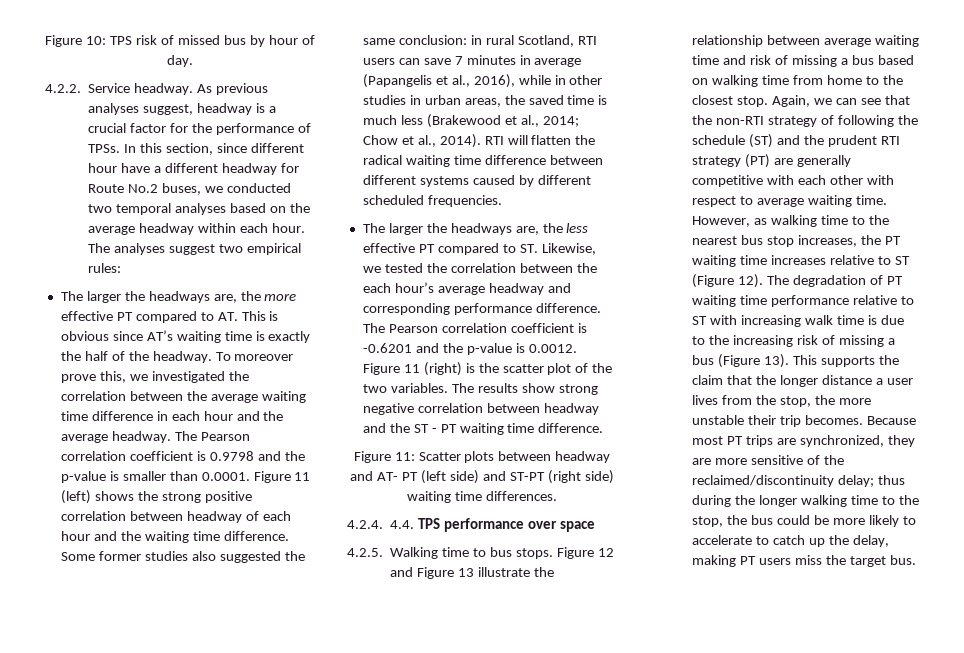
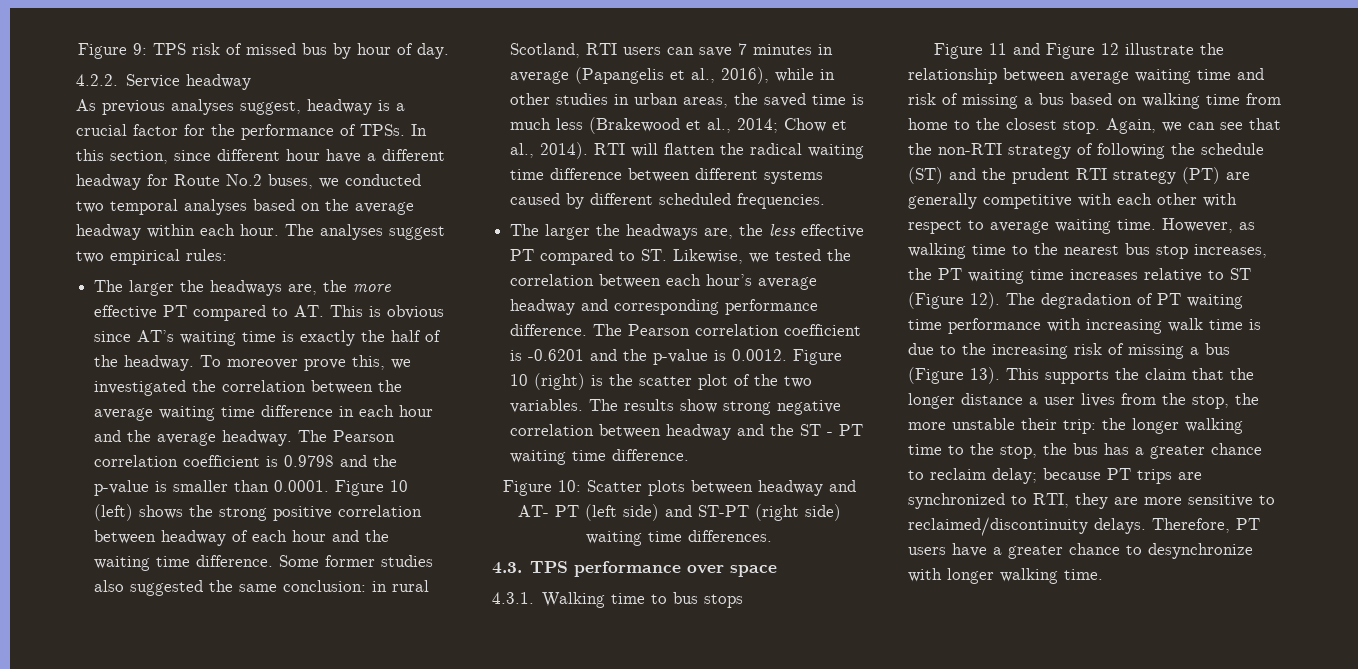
[45,35,107,47] Figure 10: -> [77,43,147,59] Figure 9:
[134,83,194,95] headway. -> [186,74,252,90] headway //
[294,472,311,481] 11 -> [390,480,409,492] 10
[576,263,597,273] the -> (662, 281) none
[403,364,420,373] 11 -> [510,374,529,386] 10
[394,452,415,461] 11: -> [557,480,581,492] 10:
[347,520,415,529] 4.2.4. 4.4. -> [492,562,522,574] 4.3.
[347,548,383,557] 4.2.5. -> [492,592,534,604] 4.3.1.
[515,547,614,559] [390,567,475,579] stops. Figure 12 and Figure 13 -> [704,594,744,608] [933,43,1119,59] stops // Figure 11 and Figure 12
[852,295,914,305] [692,316,708,325] relative to ST -> (1041, 326) none
[780,415,916,427] [692,435,915,447] [692,455,844,465] [692,475,906,487] [692,495,732,507] trip becomes. Because most PT trips are synchronized, they are more sensitive of the reclaimed/discontinuity delay; thus during -> [1063,419,1096,434] trip:
[776,515,916,527] [692,535,889,547] [692,555,916,567] could be more likely to accelerate to catch up the delay, making PT users miss the target bus. -> [1104,443,1262,459] [908,468,1202,484] [908,493,1275,509] [908,517,1260,536] [908,543,1253,559] [908,568,1103,584] has a greater chance to reclaim delay; because PT trips are synchronized to RTI, they are more sensitive to reclaimed/discontinuity delays. Therefore, PT users have a greater chance to desynchronize with longer walking time.

